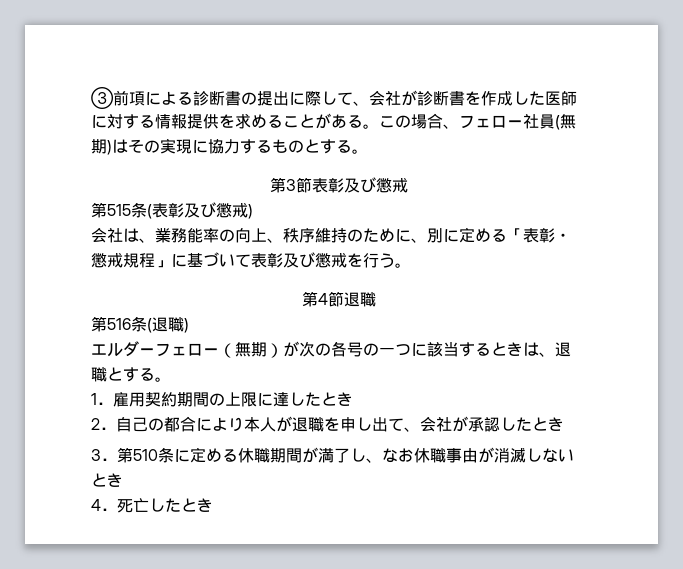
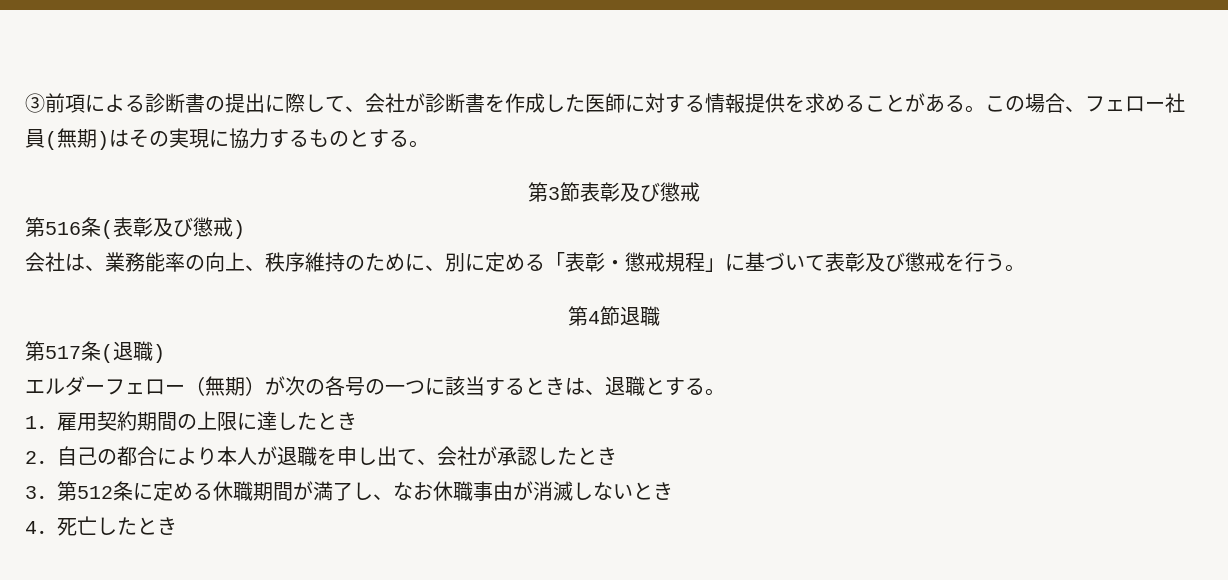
[107,204,131,216] 515 -> [45,222,81,235] 516
[107,318,131,330] 516 -> [45,346,81,359] 517
[133,449,158,461] 510 -> [77,486,113,499] 512

